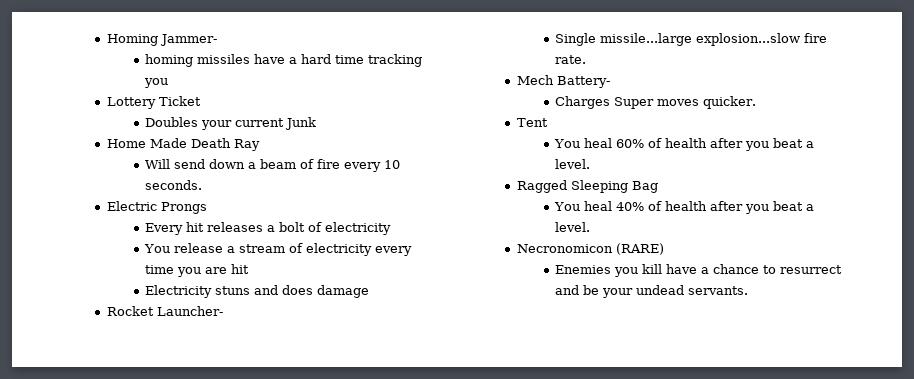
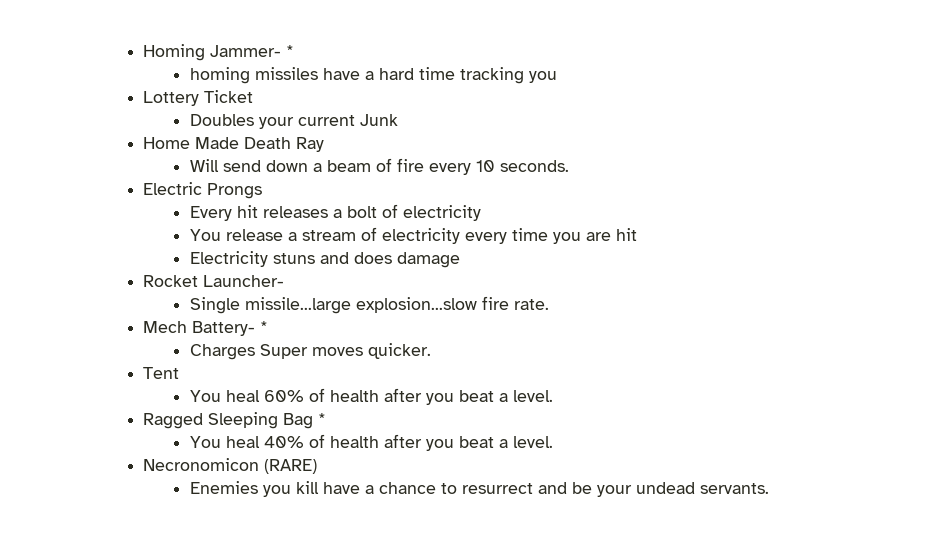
(217, 40) none -> [286,45,295,57] *
(610, 82) none -> [260,321,269,333] *
(658, 187) none -> [318,413,327,425] *

